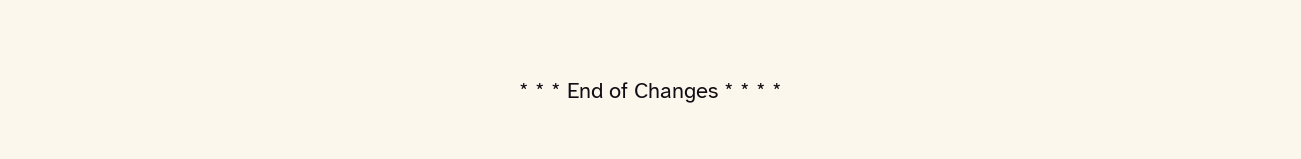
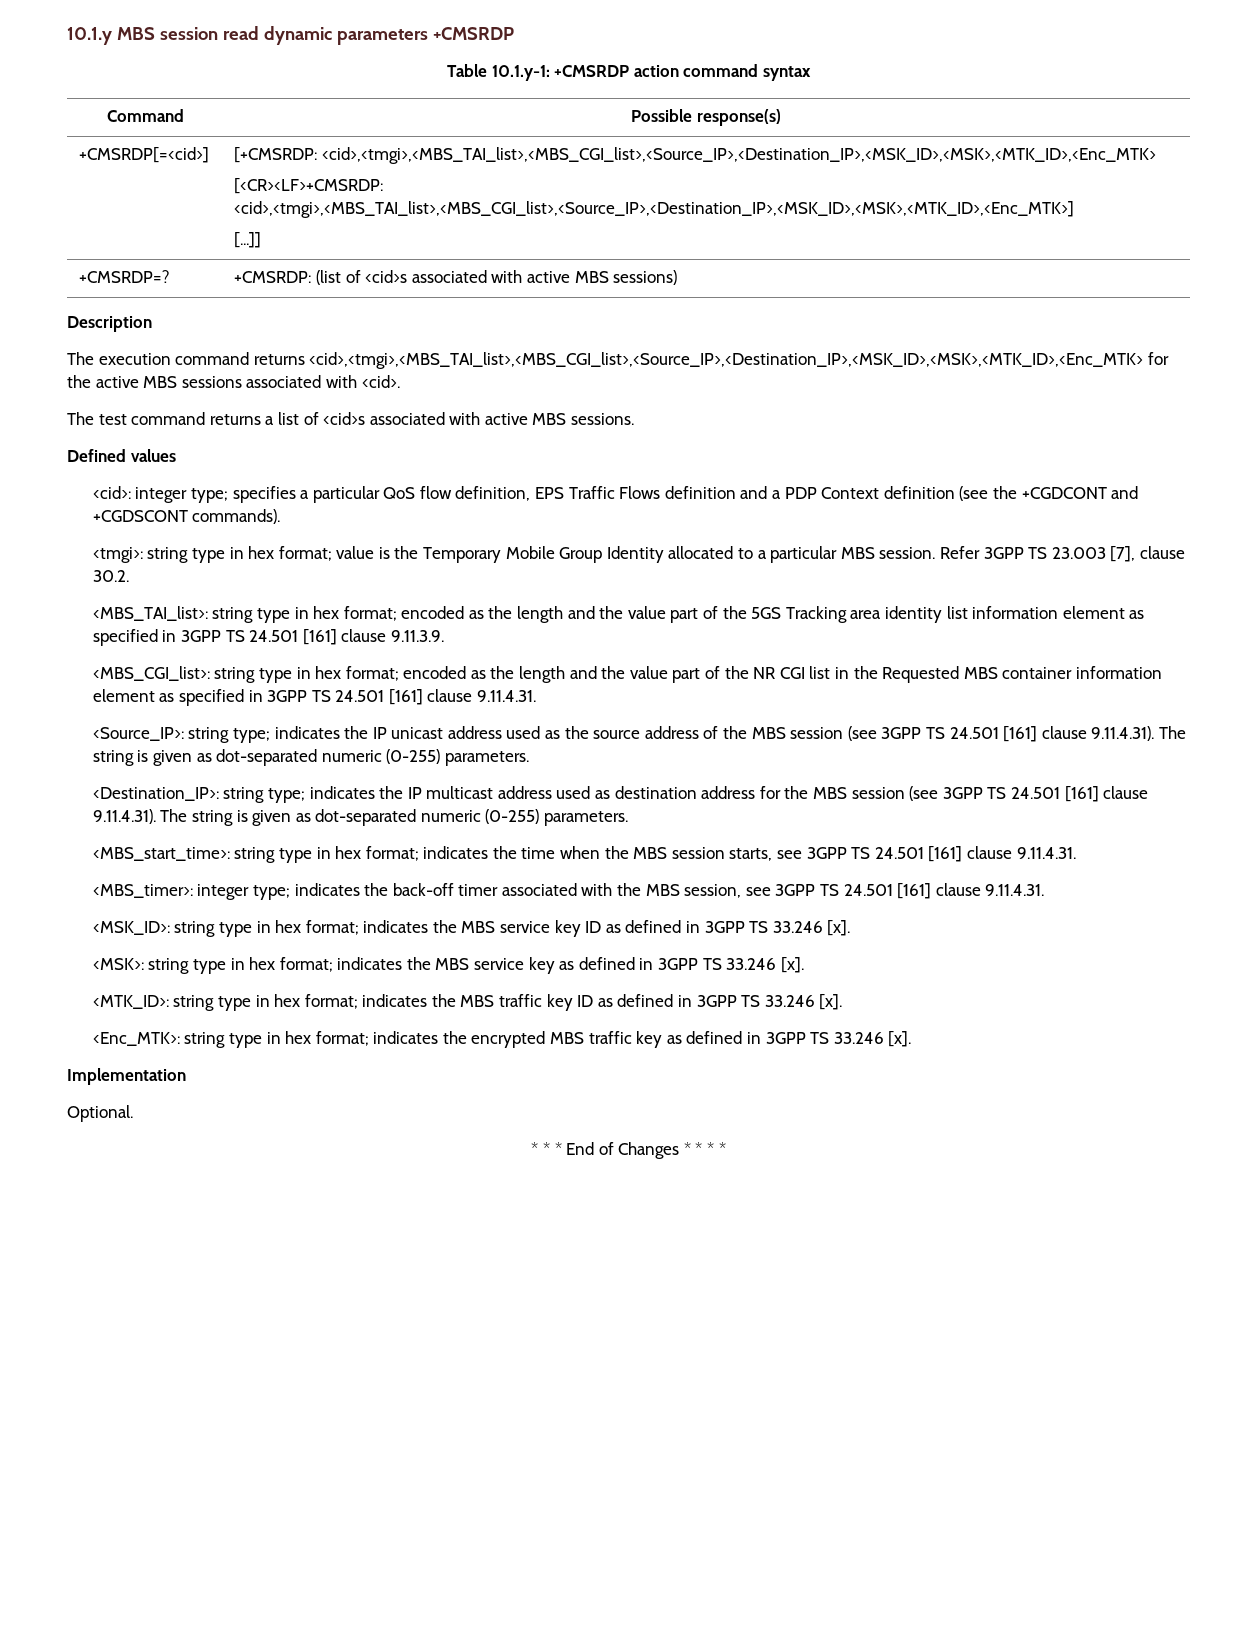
(519, 90) none -> [67,26,514,45] [447,64,811,81] [106,109,184,122] [631,109,781,126] [79,147,210,163] [234,147,1157,164] [234,178,384,194] [234,201,1075,218] [234,232,262,248] [79,270,171,283] [234,270,678,285] [67,316,152,332] [67,352,1169,369] [67,375,400,388] [67,412,635,425] [67,449,176,462] [92,486,1139,503] [92,509,281,524] [92,546,1185,563] [92,570,129,582] [92,606,1145,623] [92,629,444,646] [92,666,1162,683] [92,689,537,706] [92,726,1186,743] [92,749,529,766] [92,786,1149,803] [92,809,629,826] [92,846,1076,863] [92,883,1045,900] [92,920,851,937] [92,957,804,974] [92,994,843,1011] [92,1031,912,1048] [67,1068,186,1085] [67,1105,133,1122] 10.1.y MBS session read dynamic parameters +CMSRDP // Table 10.1.y-1: +CMSRDP action command syntax // Command | Possible response(s) // +CMSRDP[=<cid>] | [+CMSRDP: <cid>,<tmgi>,<MBS_TAI_list>,<MBS_CGI_list>,<Source_IP>,<Destination_IP>,<MSK_ID>,<MSK>,<MTK_ID>,<Enc_MTK> // [<CR><LF>+CMSRDP: <cid>,<tmgi>,<MBS_TAI_list>,<MBS_CGI_list>,<Source_IP>,<Destination_IP>,<MSK_ID>,<MSK>,<MTK_ID>,<Enc_MTK>] // [...]] // +CMSRDP=? | +CMSRDP: (list of <cid>s associated with active MBS sessions) // Description // The execution command returns <cid>,<tmgi>,<MBS_TAI_list>,<MBS_CGI_list>,<Source_IP>,<Destination_IP>,<MSK_ID>,<MSK>,<MTK_ID>,<Enc_MTK> for the active MBS sessions associated with <cid>. // The test command returns a list of <cid>s associated with active MBS sessions. // Defined values // <cid>: integer type; specifies a particular QoS flow definition, EPS Traffic Flows definition and a PDP Context definition (see the +CGDCONT and +CGDSCONT commands). // <tmgi>: string type in hex format; value is the Temporary Mobile Group Identity allocated to a particular MBS session. Refer 3GPP TS 23.003 [7], clause 30.2. // <MBS_TAI_list>: string type in hex format; encoded as the length and the value part of the 5GS Tracking area identity list information element as specified in 3GPP TS 24.501 [161] clause 9.11.3.9. // <MBS_CGI_list>: string type in hex format; encoded as the length and the value part of the NR CGI list in the Requested MBS container information element as specified in 3GPP TS 24.501 [161] clause 9.11.4.31. // <Source_IP>: string type; indicates the IP unicast address used as the source address of the MBS session (see 3GPP TS 24.501 [161] clause 9.11.4.31). The string is given as dot-separated numeric (0-255) parameters. // <Destination_IP>: string type; indicates the IP multicast address used as destination address for the MBS session (see 3GPP TS 24.501 [161] clause 9.11.4.31). The string is given as dot-separated numeric (0-255) parameters. // <MBS_start_time>: string type in hex format; indicates the time when the MBS session starts, see 3GPP TS 24.501 [161] clause 9.11.4.31. // <MBS_timer>: integer type; indicates the back-off timer associated with the MBS session, see 3GPP TS 24.501 [161] clause 9.11.4.31. // <MSK_ID>: string type in hex format; indicates the MBS service key ID as defined in 3GPP TS 33.246 [x]. // <MSK>: string type in hex format; indicates the MBS service key as defined in 3GPP TS 33.246 [x]. // <MTK_ID>: string type in hex format; indicates the MBS traffic key ID as defined in 3GPP TS 33.246 [x]. // <Enc_MTK>: string type in hex format; indicates the encrypted MBS traffic key as defined in 3GPP TS 33.246 [x]. // Implementation // Optional. //

